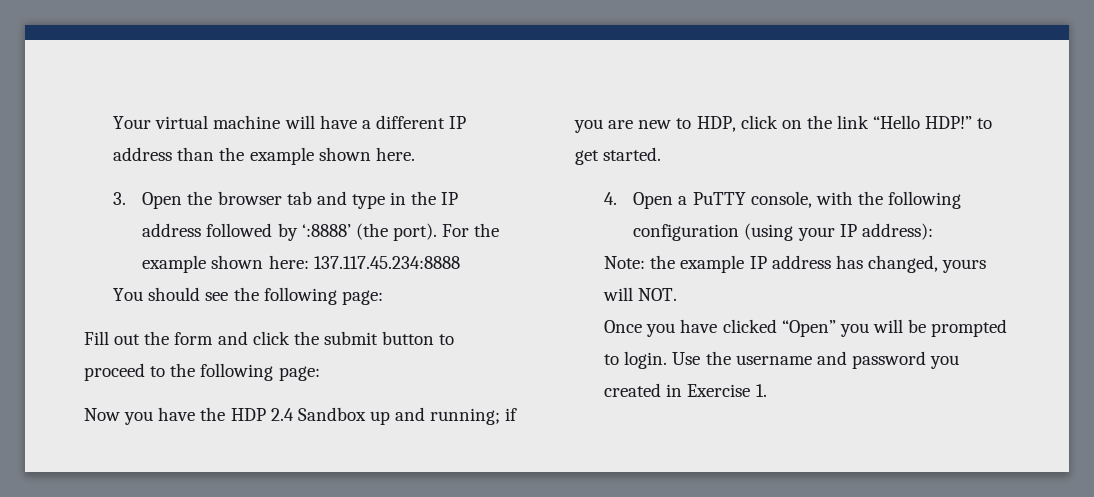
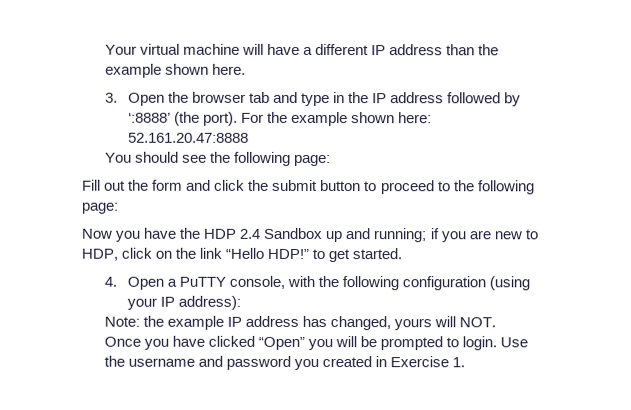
[313,256,460,269] 137.117.45.234:8888 -> [127,132,249,143] 52.161.20.47:8888

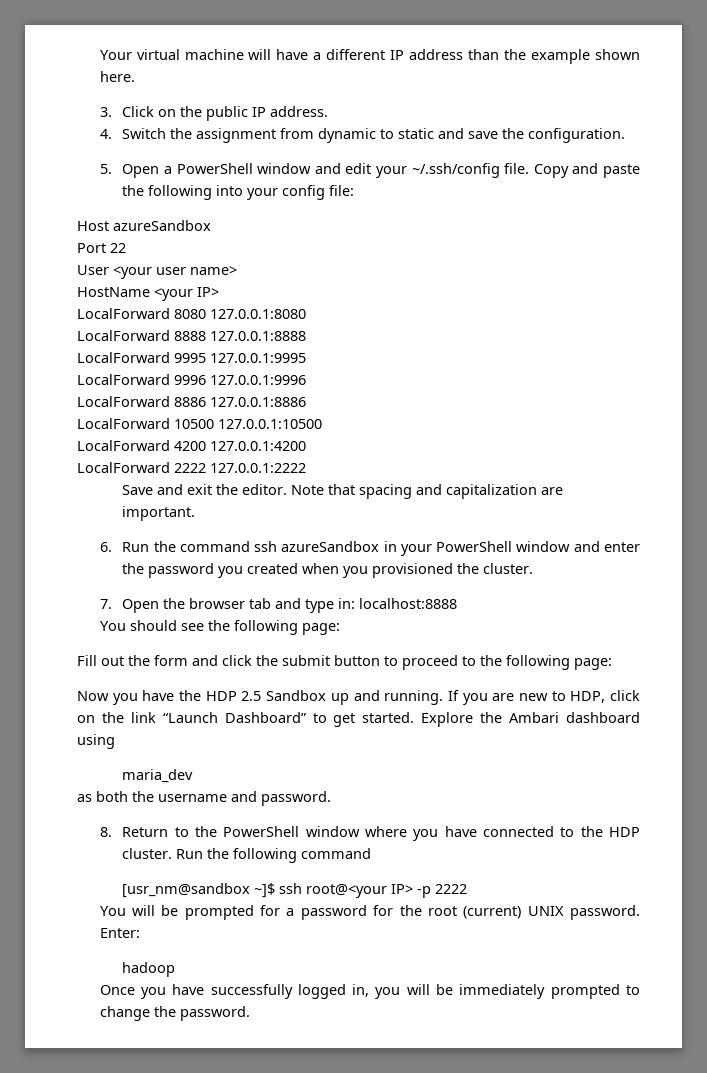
(118, 97) none -> [122,106,329,121] [99,128,626,143] [99,163,640,178] [122,185,355,200] [77,220,211,231] [77,243,126,253] [77,265,237,279] [77,287,219,301] [77,308,306,319] [77,330,306,341] [77,352,306,363] [77,374,306,385] [77,396,306,407] [77,418,322,429] [77,440,306,451] [77,462,306,473] [122,484,564,499] [122,506,196,521] [99,541,641,556] [122,563,534,578] [99,599,112,609] Click on the public IP address. // 4. Switch the assignment from dynamic to static and save the configuration. // 5. Open a PowerShell window and edit your ~/.ssh/config file. Copy and paste the following into your config file: // Host azureSandbox // Port 22 // User <your user name> // HostName <your IP> // LocalForward 8080 127.0.0.1:8080 // LocalForward 8888 127.0.0.1:8888 // LocalForward 9995 127.0.0.1:9995 // LocalForward 9996 127.0.0.1:9996 // LocalForward 8886 127.0.0.1:8886 // LocalForward 10500 127.0.0.1:10500 // LocalForward 4200 127.0.0.1:4200 // LocalForward 2222 127.0.0.1:2222 // Save and exit the editor. Note that spacing and capitalization are important. // 6. Run the command ssh azureSandbox in your PowerShell window and enter the password you created when you provisioned the cluster. // 7.
[332,92,522,107] [127,111,432,127] [127,132,249,143] in the IP address followed by ‘:8888’ (the port). For the example shown here: 52.161.20.47:8888 -> [338,598,458,609] in: localhost:8888
[239,228,261,239] 2.4 -> [241,691,262,701] 2.5
[373,228,439,243] running; if -> [384,690,459,705] running. If
[225,247,310,259] “Hello HDP!” -> [162,712,307,723] “Launch Dashboard”
[103,275,530,291] [126,295,241,310] [103,315,497,331] // 4. Open a PuTTY console, with the following configuration (using your IP address): // Note: the example IP address has changed, yours will NOT. -> [421,712,641,727] [77,734,115,749] [122,769,194,783] [77,791,331,806] [99,826,640,841] [122,848,372,863] [122,883,468,898] [99,905,641,920] [99,928,140,938] [122,962,176,977] Explore the Ambari dashboard using // maria_dev // as both the username and password. // 8. Return to the PowerShell window where you have connected to the HDP cluster. Run the following command // [usr_nm@sandbox ~]$ ssh root@<your IP> -p 2222 // You will be prompted for a password for the root (current) UNIX password. Enter: // hadoop
[207,335,305,350] clicked “Open” -> [210,984,370,999] successfully logged in,
(378, 342) none -> [459,984,546,999] immediately
[462,336,529,351] [103,355,466,371] login. Use the username and password you created in Exercise 1. -> [99,1006,250,1021] change the password.

